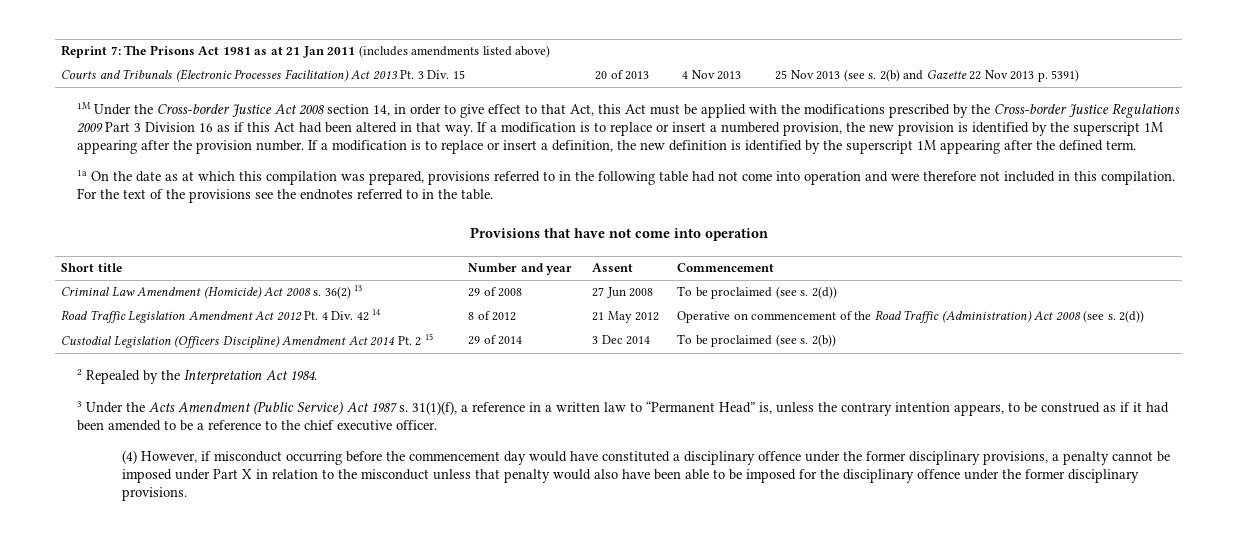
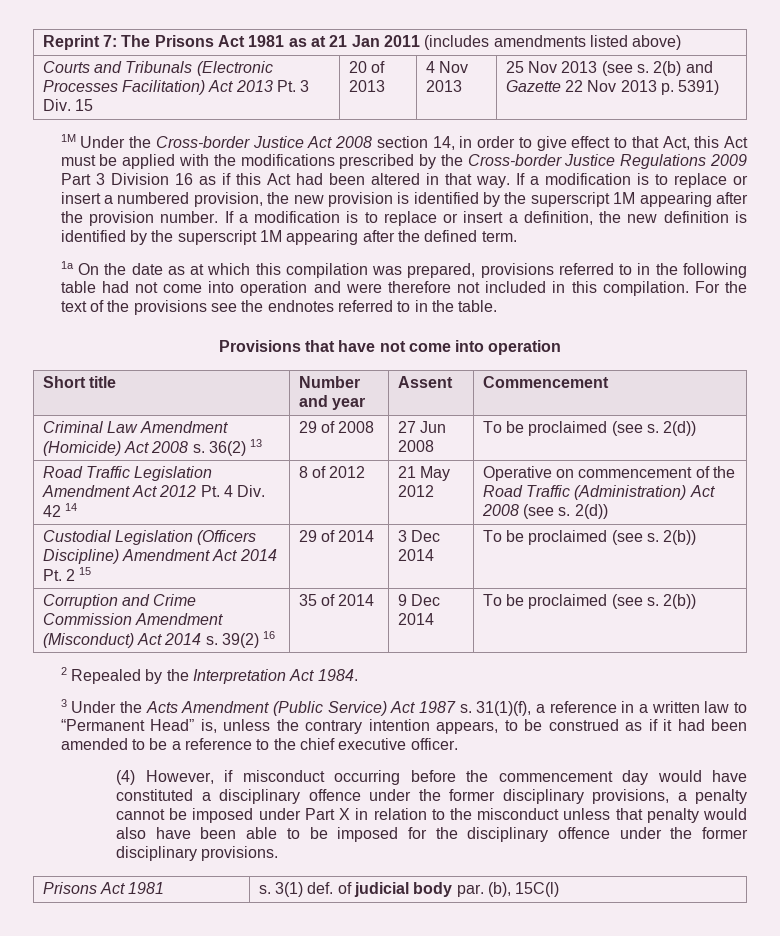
(836, 340) none -> [42,594,197,609] [42,613,224,625] [42,631,276,648] [298,594,375,606] [397,594,441,606] [397,613,434,625] [482,594,697,609] // Corruption and Crime Commission Amendment (Misconduct) Act 2014 s. 39(2) 16 | 35 of 2014 | 9 Dec 2014 | To be proclaimed (see s. 2(b))
(187, 494) none -> [42,882,165,894] [258,882,560,897] // Prisons Act 1981 | s. 3(1) def. of judicial body par. (b), 15C(l)

